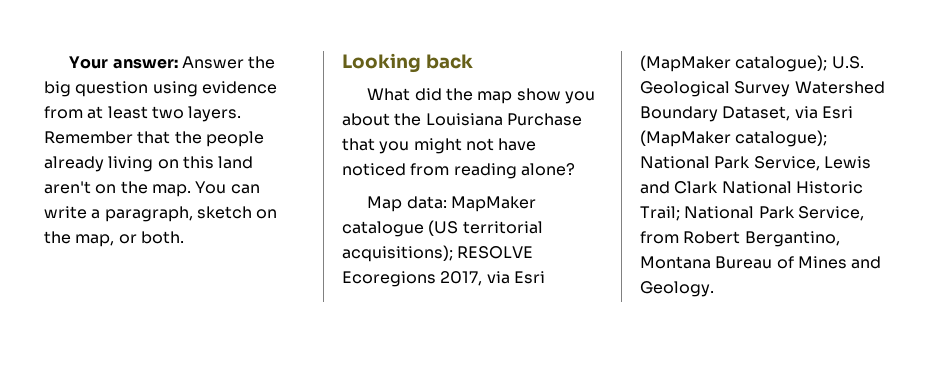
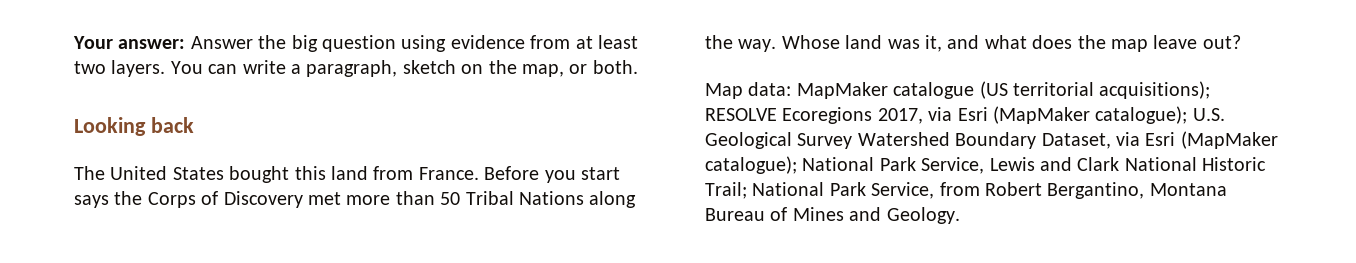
[44,131,264,147] [44,156,254,172] [44,181,191,197] Remember that the people already living on this land aren't on the map. -> (166, 68) none
[367,88,595,104] [342,113,582,126] [342,138,537,154] [342,163,575,179] What did the map show you about the Louisiana Purchase that you might not have noticed from reading alone? -> [74,166,620,183] [74,191,637,208] [705,35,1241,52] The United States bought this land from France. Before you start says the Corps of Discovery met more than 50 Tribal Nations along the way. Whose land was it, and what does the map leave out?

